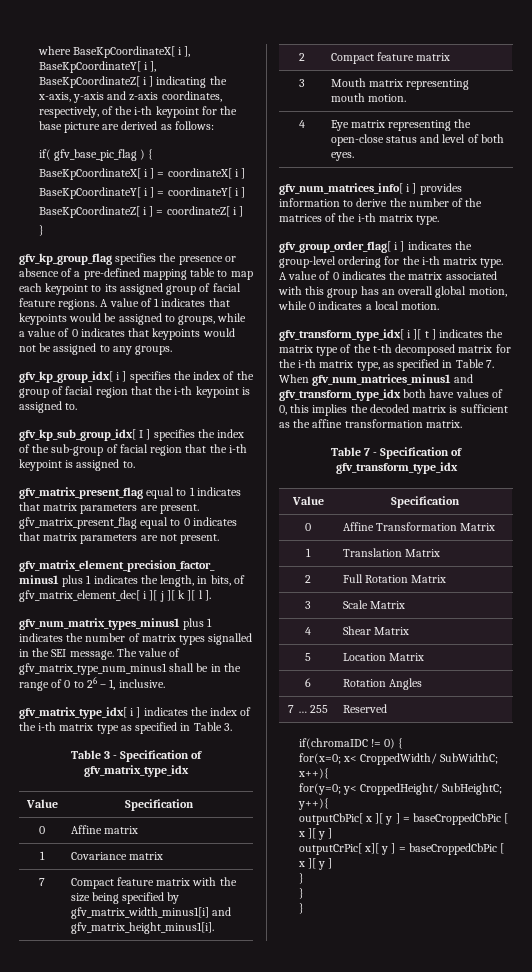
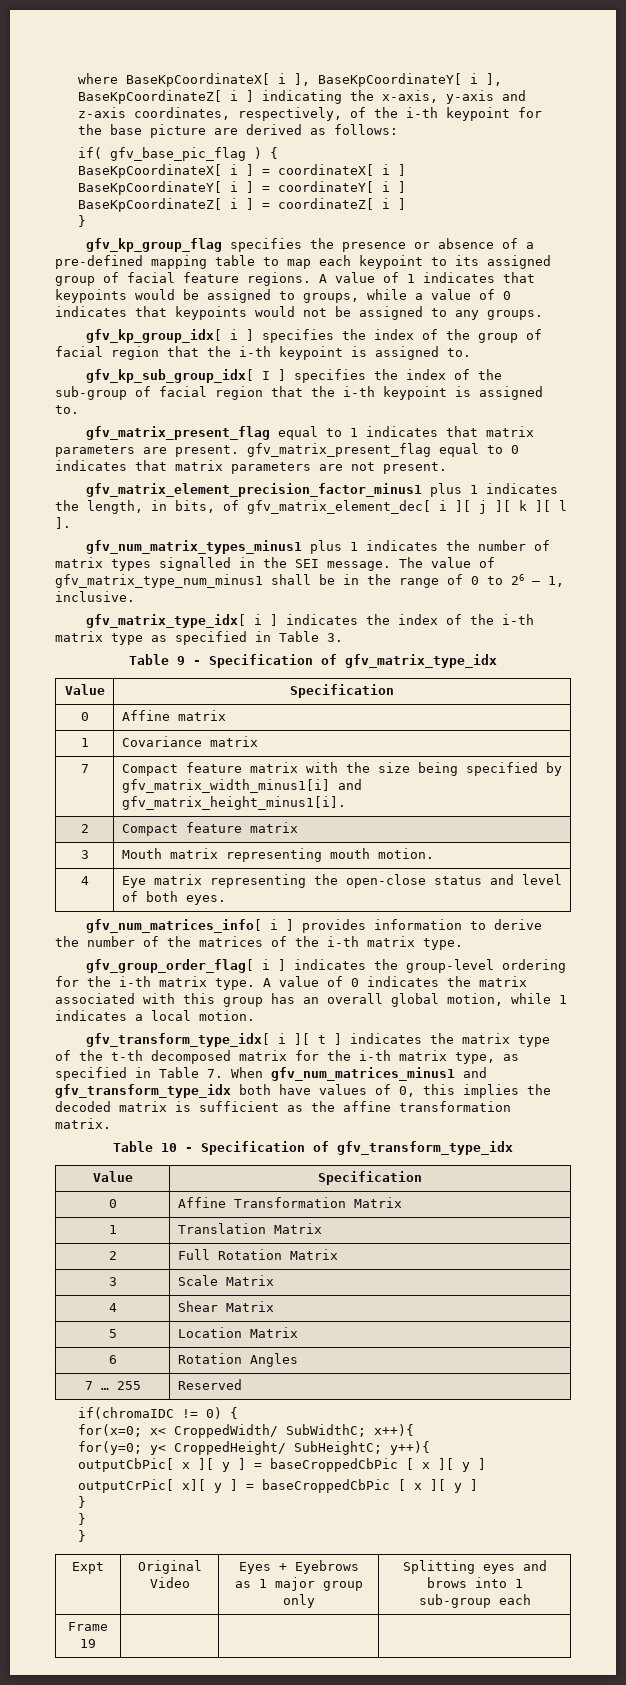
[103,751,110,759] 3 -> [177,656,185,665] 9
[309,302,316,310] 0 -> [559,995,567,1004] 1
[363,448,370,456] 7 -> [161,1143,177,1152] 10
(304, 908) none -> [72,1562,104,1574] [137,1560,202,1574] [149,1577,190,1588] [238,1560,359,1574] [234,1577,363,1591] [282,1594,315,1608] [402,1560,547,1574] [426,1577,523,1588] [418,1594,531,1608] [68,1622,108,1631] [80,1639,96,1648] // Expt | Original Video | Eyes + Eyebrows as 1 major group only | Splitting eyes and brows into 1 sub-group each // Frame 19 | | |

